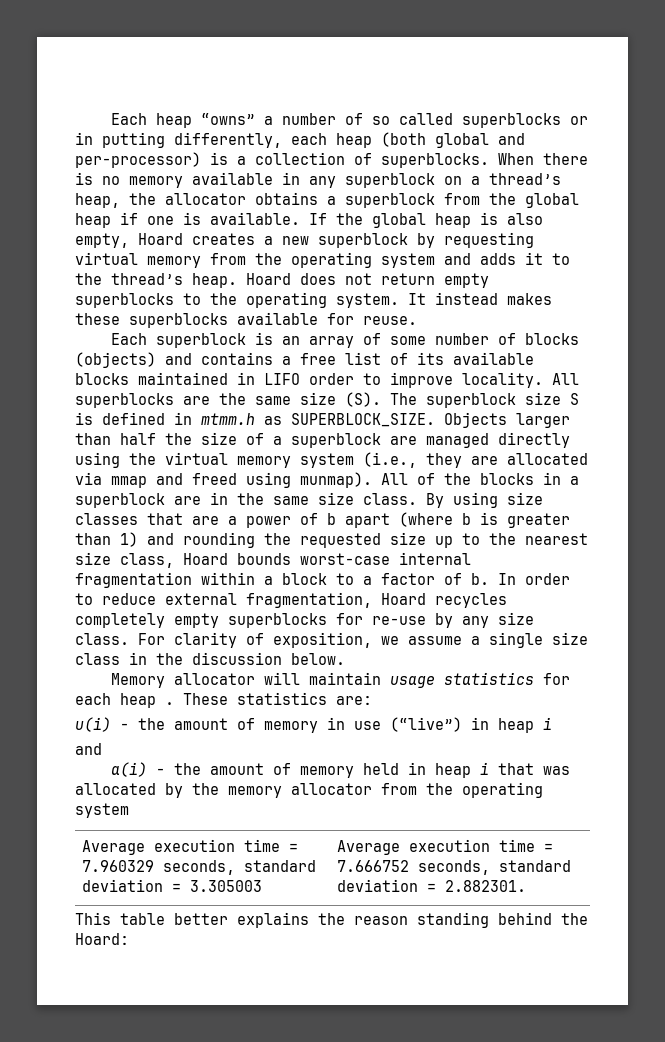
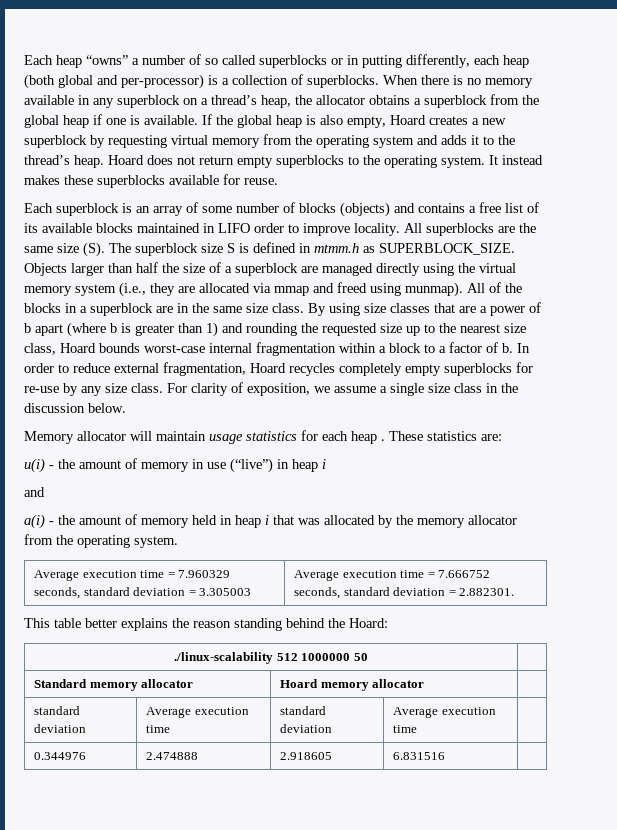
[75,803,129,818] system -> [134,536,178,548] system.
(129, 939) none -> [174,652,368,664] [34,679,194,691] [280,679,425,691] [34,706,81,715] [34,724,87,733] [146,707,249,718] [146,725,171,733] [280,706,327,715] [280,724,333,733] [393,707,496,718] [393,725,418,733] [34,752,87,760] [146,752,199,760] [280,752,333,760] [393,752,446,760] // ./linux-scalability 512 1000000 50 | // Standard memory allocator | Hoard memory allocator | // standard deviation | Average execution time | standard deviation | Average execution time | // 0.344976 | 2.474888 | 2.918605 | 6.831516 |

